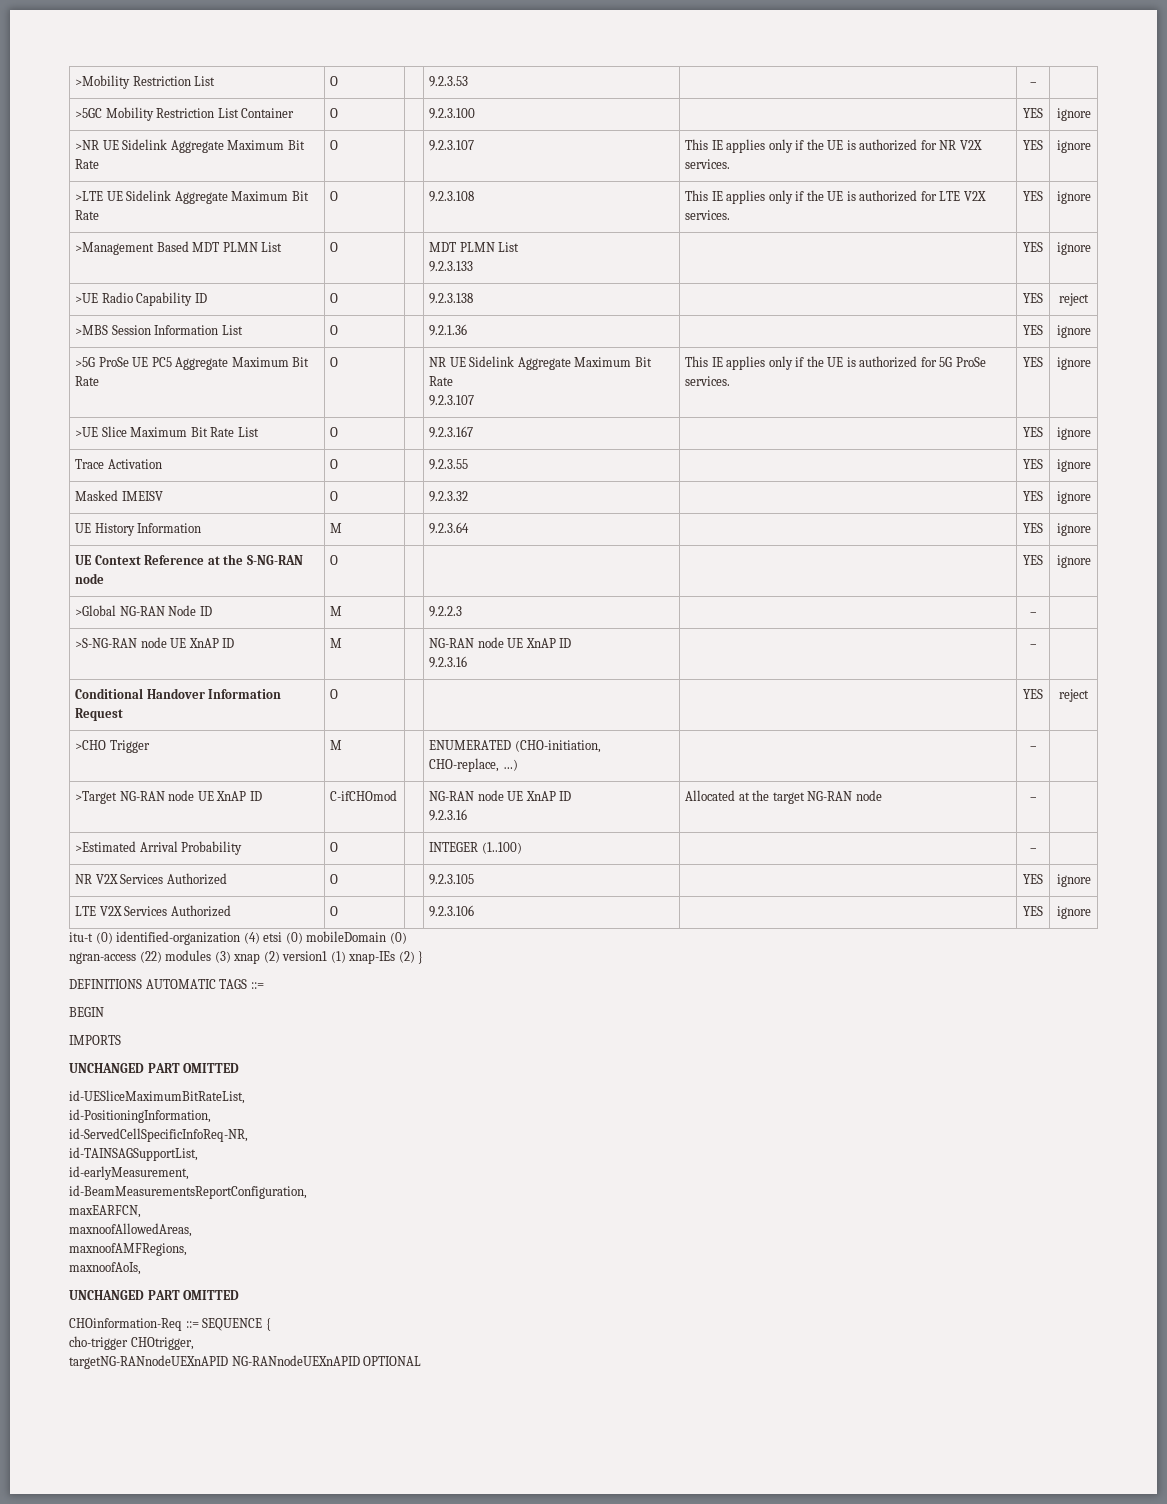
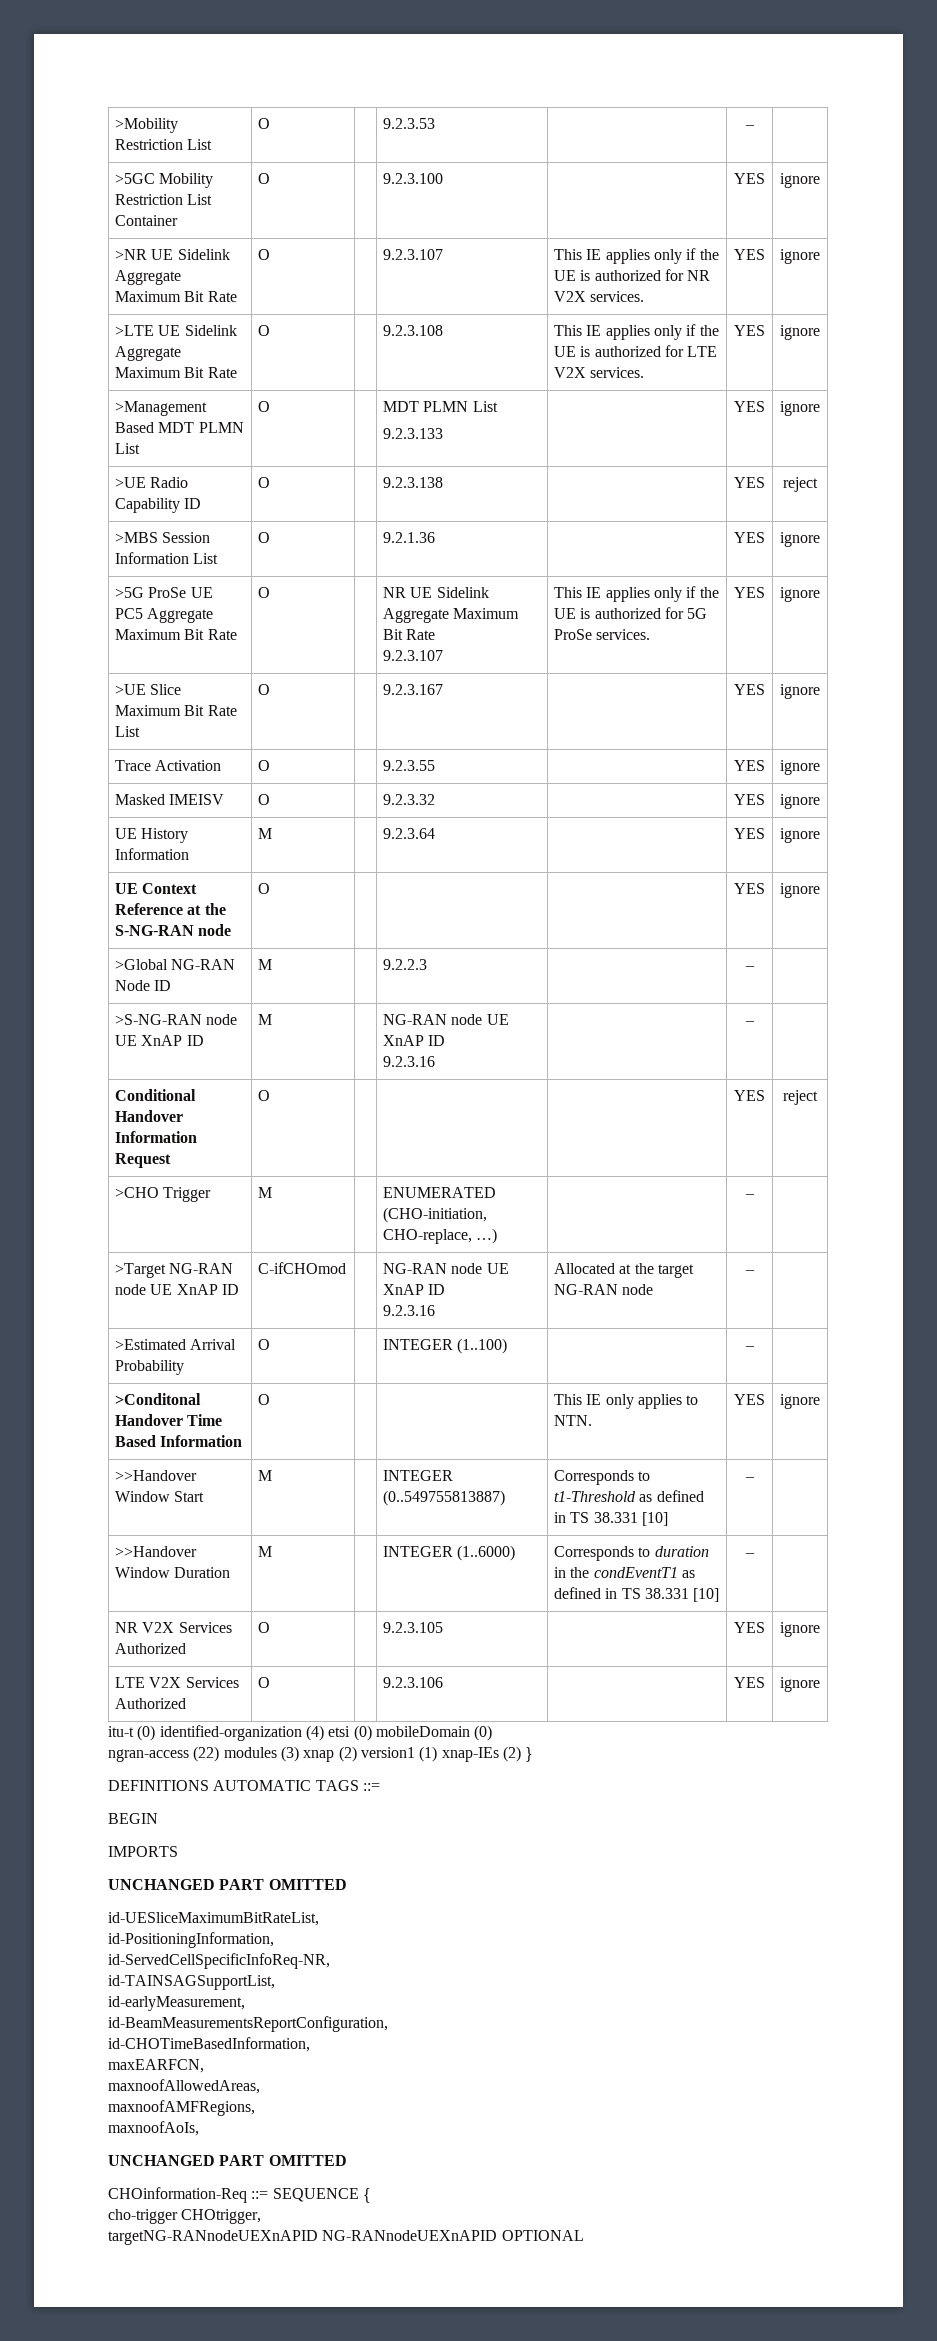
(1037, 850) none -> [115,1393,202,1405] [115,1414,223,1426] [115,1435,243,1447] [258,1394,271,1405] [554,1394,699,1409] [554,1415,593,1426] [734,1394,765,1405] [780,1394,820,1409] [115,1470,198,1481] [115,1491,205,1502] [258,1470,273,1481] [383,1470,454,1481] [383,1490,506,1506] [554,1470,651,1485] [554,1490,704,1502] [554,1512,669,1526] [744,1477,755,1481] [115,1546,198,1557] [115,1567,231,1578] [258,1546,273,1557] [383,1545,516,1561] [554,1546,709,1561] [554,1567,696,1578] [554,1587,720,1602] [744,1553,755,1557] // >Conditonal Handover Time Based Information | O | | | This IE only applies to NTN. | YES | ignore // >>Handover Window Start | M | | INTEGER (0..549755813887) | Corresponds to t1-Threshold as defined in TS 38.331 [10] | – | // >>Handover Window Duration | M | | INTEGER (1..6000) | Corresponds to duration in the condEventT1 as defined in TS 38.331 [10] | – |
(307, 1192) none -> [108,2037,310,2052] // id-CHOTimeBasedInformation,

